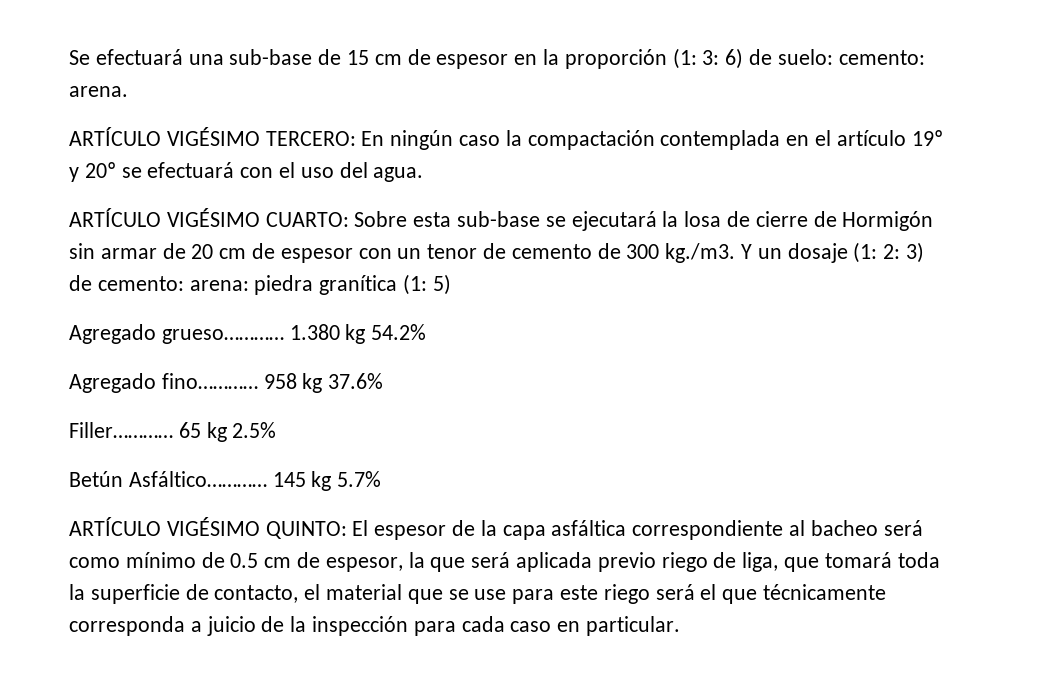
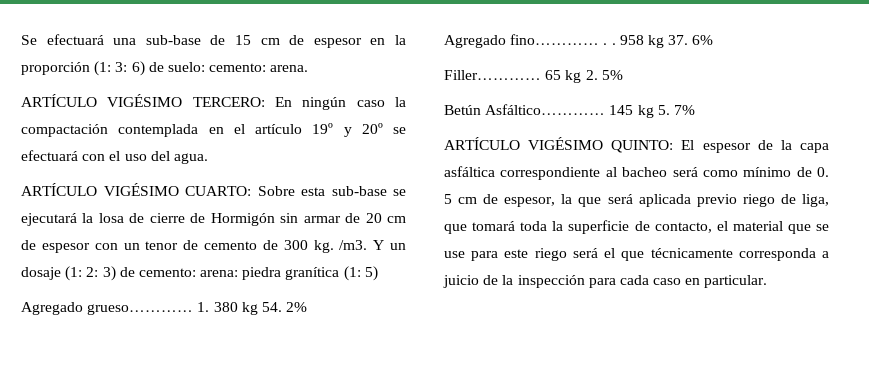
[665,243,736,263] kg./m3. -> [313,240,368,253] kg. /m3.
[289,324,427,344] [69,373,384,393] 1.380 kg 54.2% // Agregado fino………… 958 kg 37.6% -> [197,302,308,315] [444,34,714,48] 1. 380 kg 54. 2% // Agregado fino………… . . 958 kg 37. 6%
[232,422,277,438] 2.5% -> [585,70,623,80] 2. 5%
[337,471,382,487] 5.7% -> [657,105,695,115] 5. 7%
[230,553,259,568] 0.5 -> [817,167,829,177] [444,194,452,204] 0. 5

